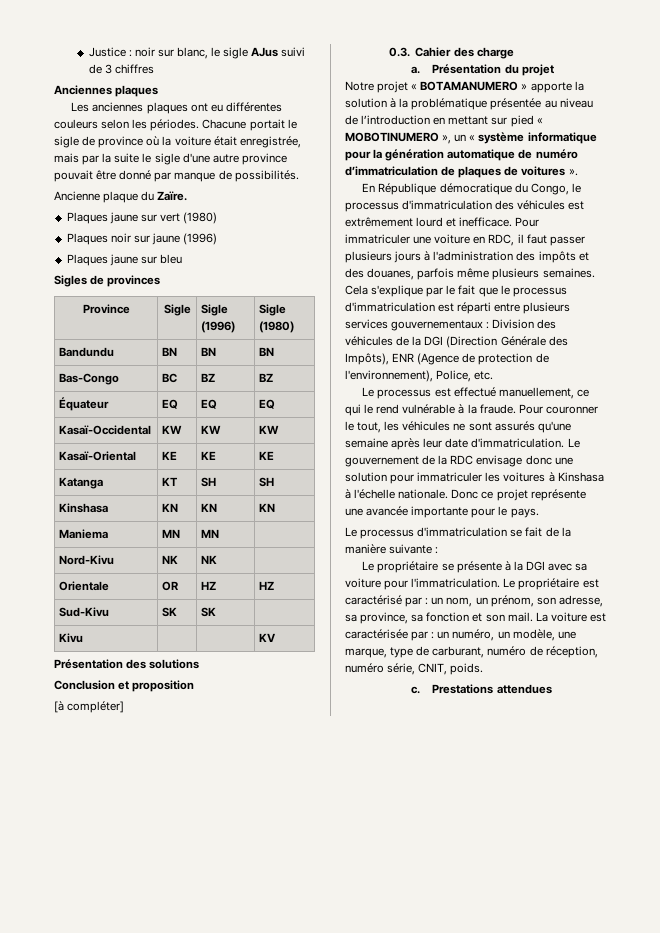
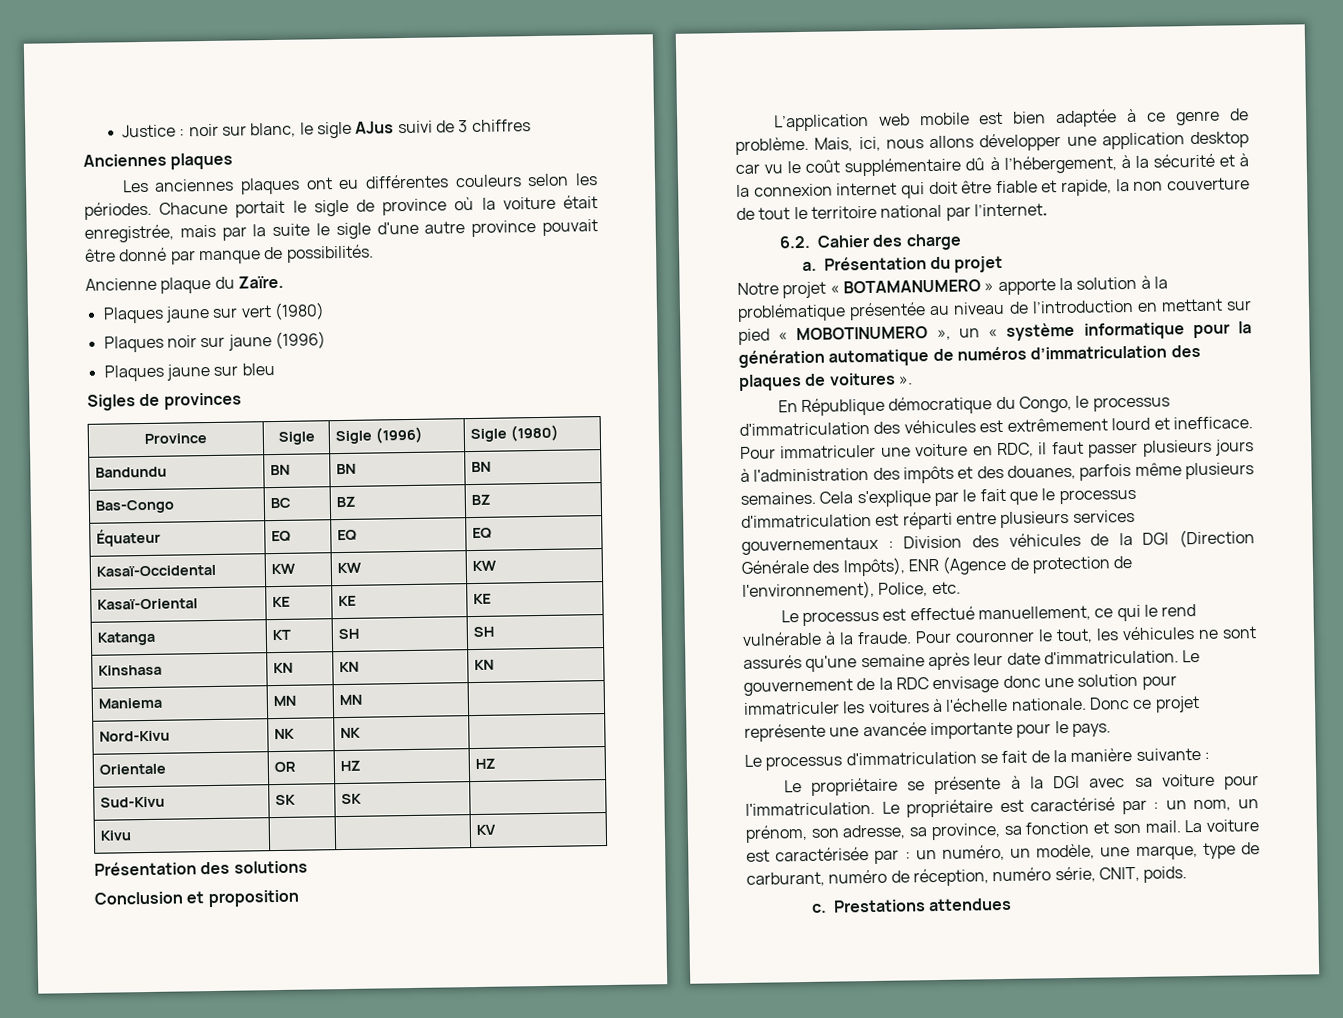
[54,701,125,713] [388,47,410,57] [à compléter] // 0.3. -> [773,108,1249,132] [735,131,1249,155] [735,153,1249,177] [736,177,1250,199] [736,203,1048,221] [779,235,812,249] L’application web mobile est bien adaptée à ce genre de problème. Mais, ici, nous allons développer une application desktop car vu le coût supplémentaire dû à l’hébergement, à la sécurité et à la connexion internet qui doit être fiable et rapide, la non couverture de tout le territoire national par l’internet. // 6.2.
[535,149,578,159] [345,166,456,176] numéro d’immatriculation de -> [956,344,1201,361] numéros d’immatriculation des
[557,472,604,482] [345,489,351,499] Kinshasa à -> (943, 705) none

